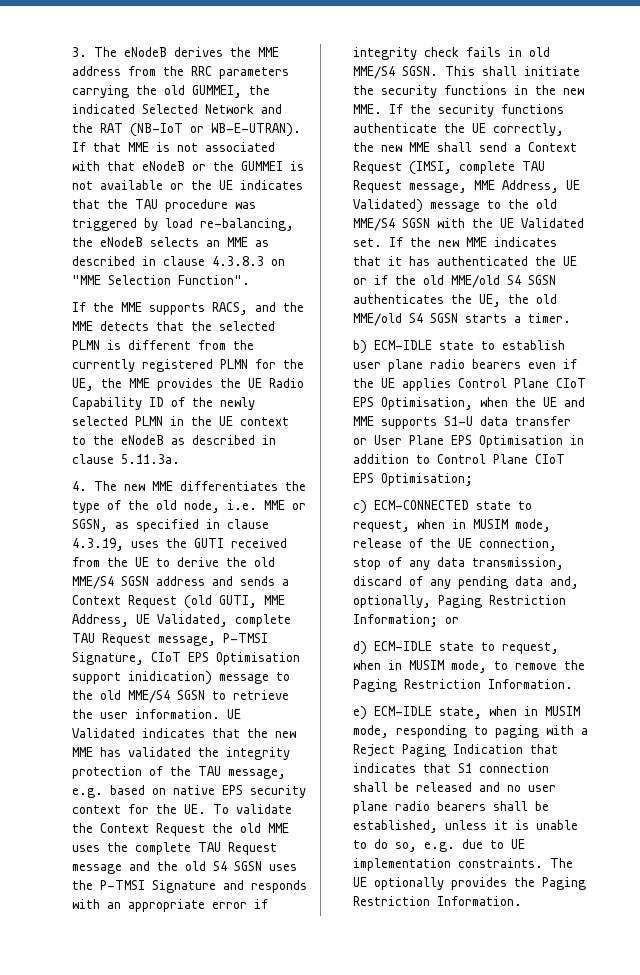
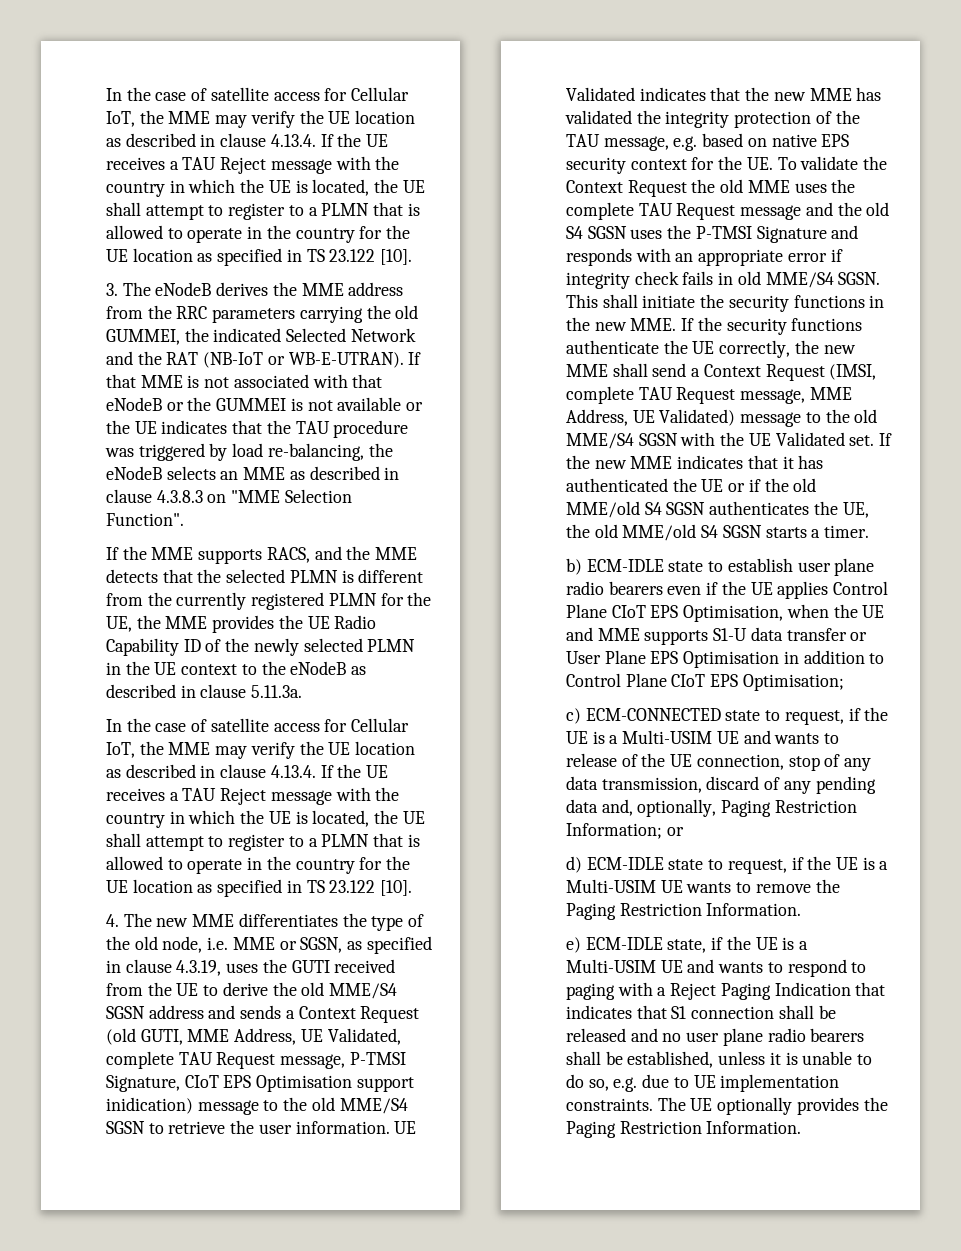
(72, 52) none -> [105,87,410,101] [105,110,416,128] [105,133,389,147] [105,156,400,174] [105,179,425,197] [105,202,420,220] [105,225,411,243] [105,248,413,266] In the case of satellite access for Cellular IoT, the MME may verify the UE location as described in clause 4.13.4. If the UE receives a TAU Reject message with the country in which the UE is located, the UE shall attempt to register to a PLMN that is allowed to operate in the country for the UE location as specified in TS 23.122 [10]. //
(181, 459) none -> [105,718,410,732] [105,741,416,759] [105,764,389,778] [105,787,400,805] [105,810,425,828] [105,833,420,851] [105,856,411,874] [105,879,413,897] // In the case of satellite access for Cellular IoT, the MME may verify the UE location as described in clause 4.13.4. If the UE receives a TAU Reject message with the country in which the UE is located, the UE shall attempt to register to a PLMN that is allowed to operate in the country for the UE location as specified in TS 23.122 [10].
[417,519,552,532] when in MUSIM mode, -> [848,707,889,721] [565,730,840,744] if the UE is a Multi-USIM UE and wants to
[353,660,488,673] when in MUSIM mode, -> [791,856,889,870] [565,879,732,893] if the UE is a Multi-USIM UE wants
[489,706,581,716] [353,725,468,738] when in MUSIM mode, responding -> [711,936,809,950] [565,959,847,977] if the UE is a Multi-USIM UE and wants to respond

